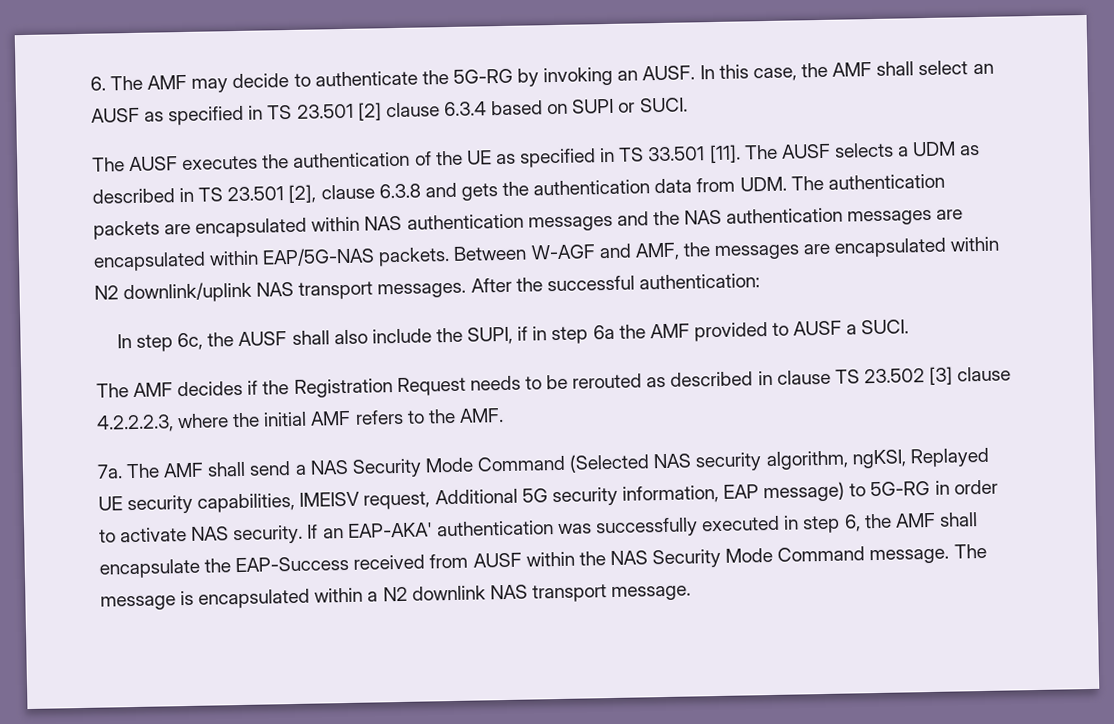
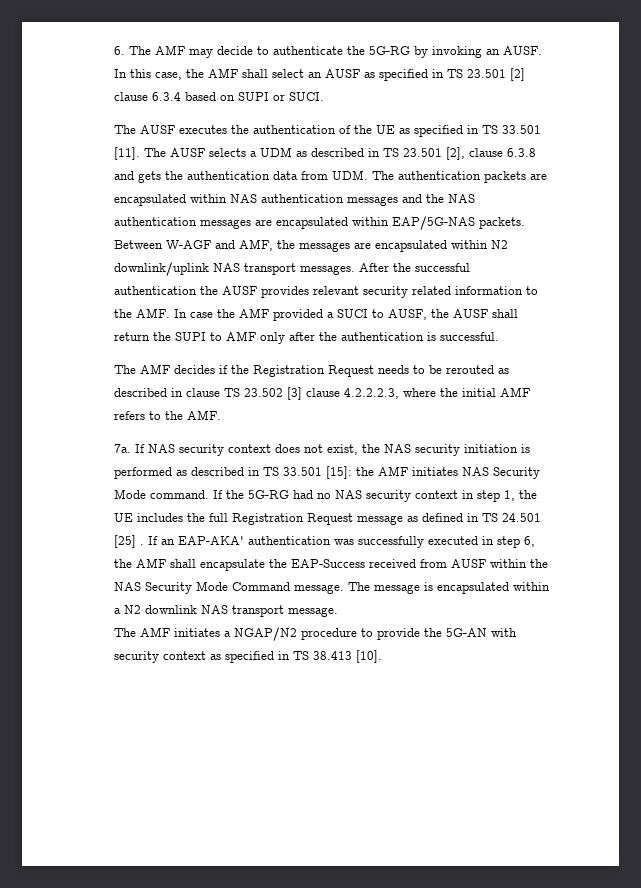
[638,273,760,290] [116,319,910,352] authentication: // In step 6c, the AUSF shall also include the SUPI, if in step 6a the AMF provided to AUSF a SUCI. -> [114,286,539,298] [114,308,519,321] [114,331,500,344] authentication the AUSF provides relevant security related information to the AMF. In case the AMF provided a SUCI to AUSF, the AUSF shall return the SUPI to AMF only after the authentication is successful.
[126,447,990,479] [97,479,998,515] [98,524,304,545] The AMF shall send a NAS Security Mode Command (Selected NAS security algorithm, ngKSI, Replayed UE security capabilities, IMEISV request, Additional 5G security information, EAP message) to 5G-RG in order to activate NAS security. -> [135,444,531,456] [114,466,541,479] [114,489,538,502] [114,513,542,525] [114,535,145,548] If NAS security context does not exist, the NAS security initiation is performed as described in TS 33.501 [15]: the AMF initiates NAS Security Mode command. If the 5G-RG had no NAS security context in step 1, the UE includes the full Registration Request message as defined in TS 24.501 [25] .
(692, 593) none -> [114,627,518,641] [114,650,383,663] // The AMF initiates a NGAP/N2 procedure to provide the 5G-AN with security context as specified in TS 38.413 [10].

